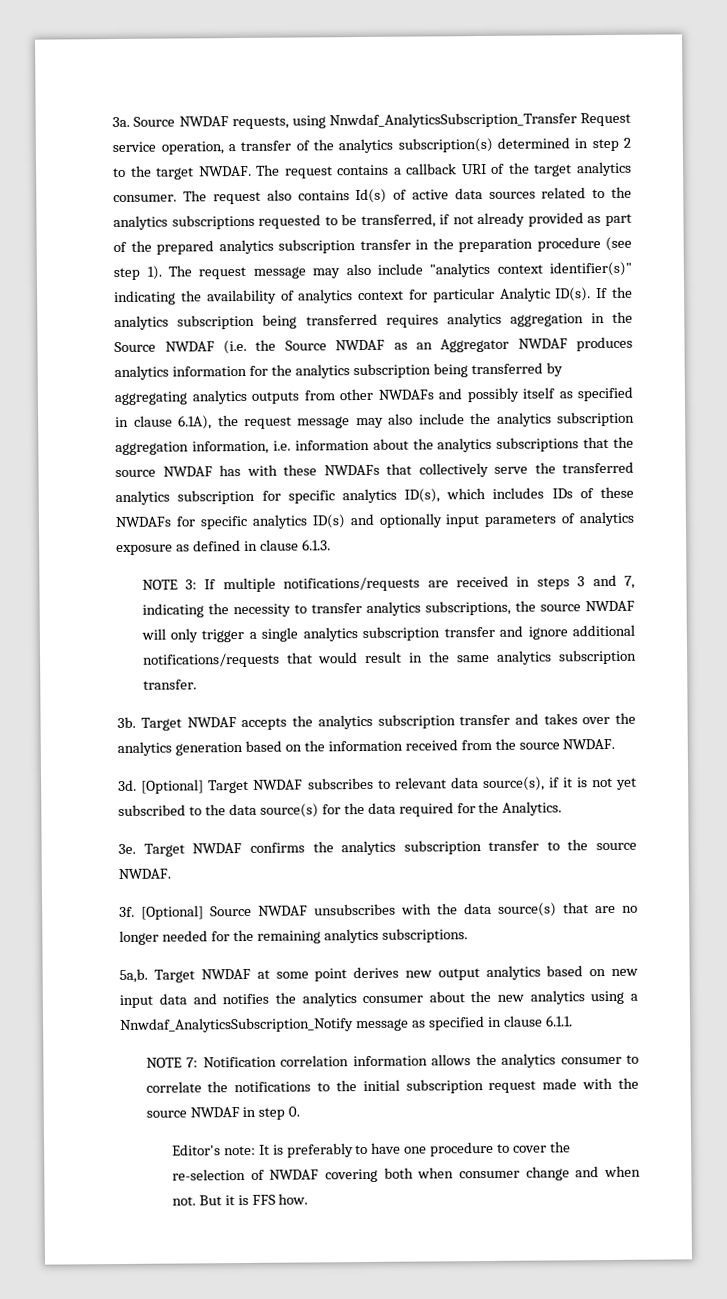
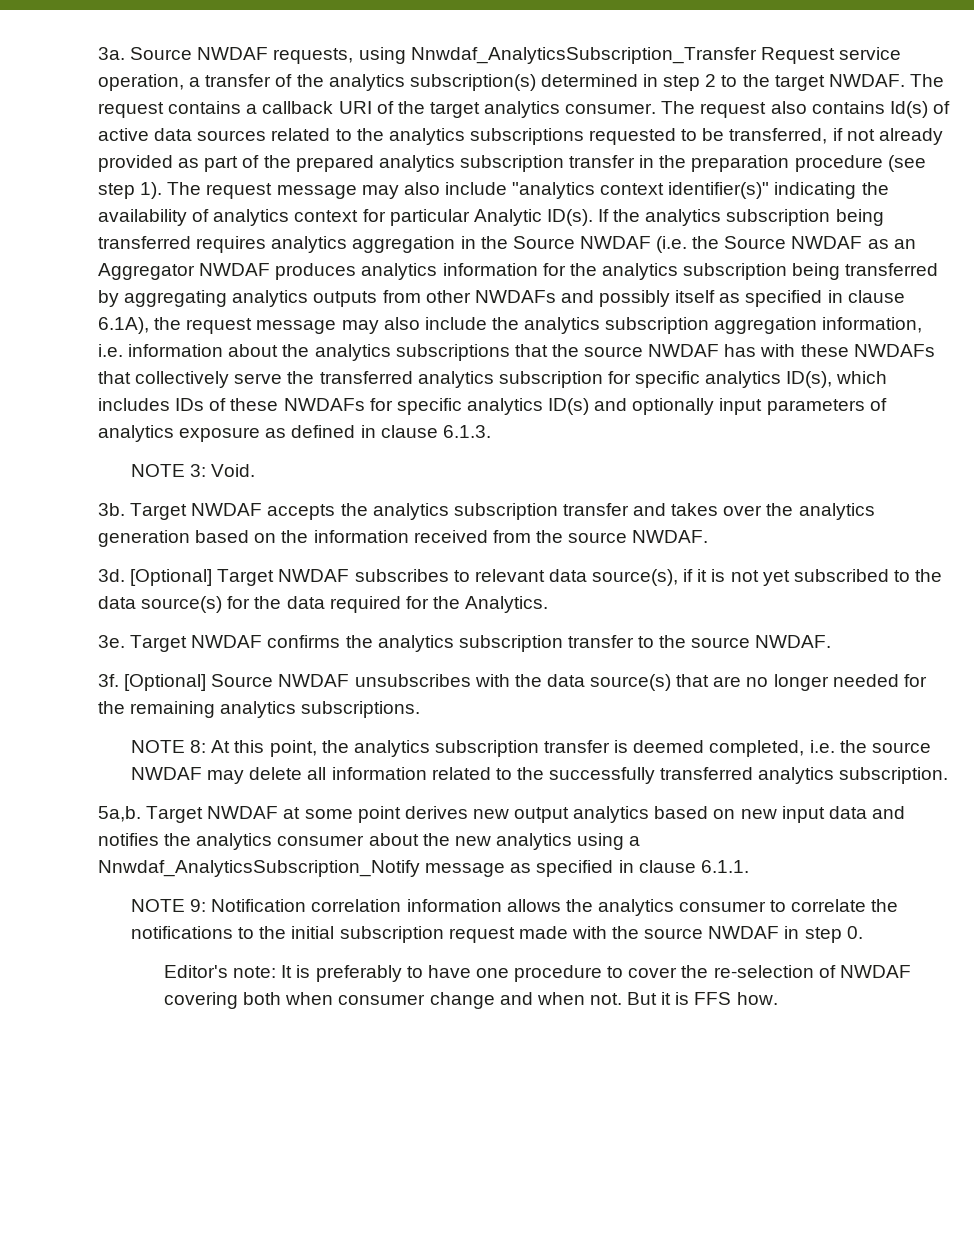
[204,574,635,593] [141,600,635,618] [140,624,636,643] [142,649,638,668] [142,679,197,690] If multiple notifications/requests are received in steps 3 and 7, indicating the necessity to transfer analytics subscriptions, the source NWDAF will only trigger a single analytics subscription transfer and ignore additional notifications/requests that would result in the same analytics subscription transfer. -> [211,464,256,477] Void.
(468, 935) none -> [131,740,931,757] [131,767,949,784] // NOTE 8: At this point, the analytics subscription transfer is deemed completed, i.e. the source NWDAF may delete all information related to the successfully transferred analytics subscription.
[186,1057,199,1068] 7: -> [190,899,207,912] 9:

